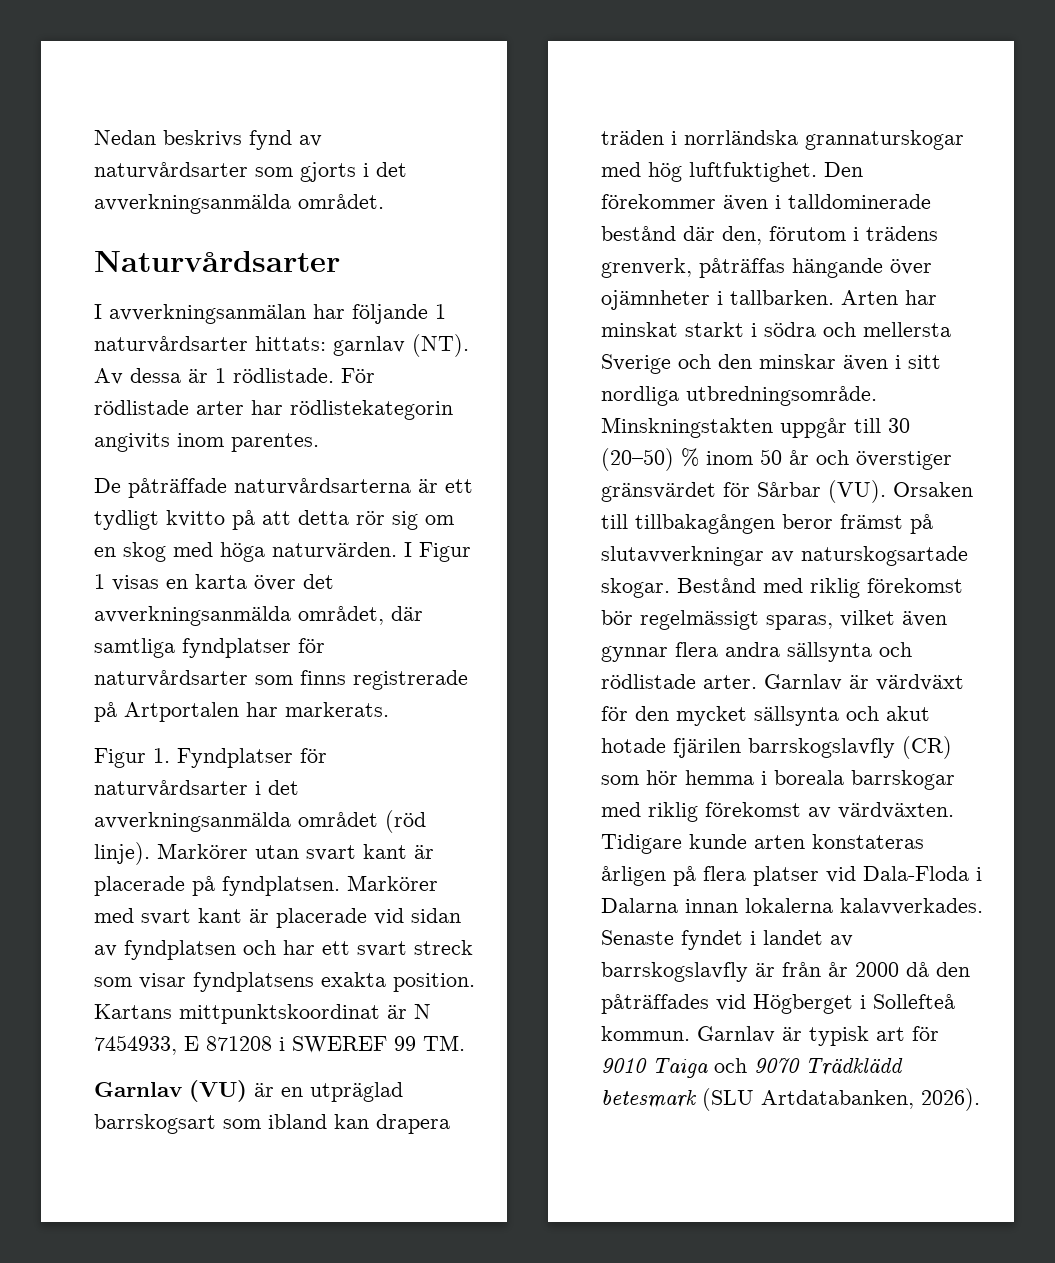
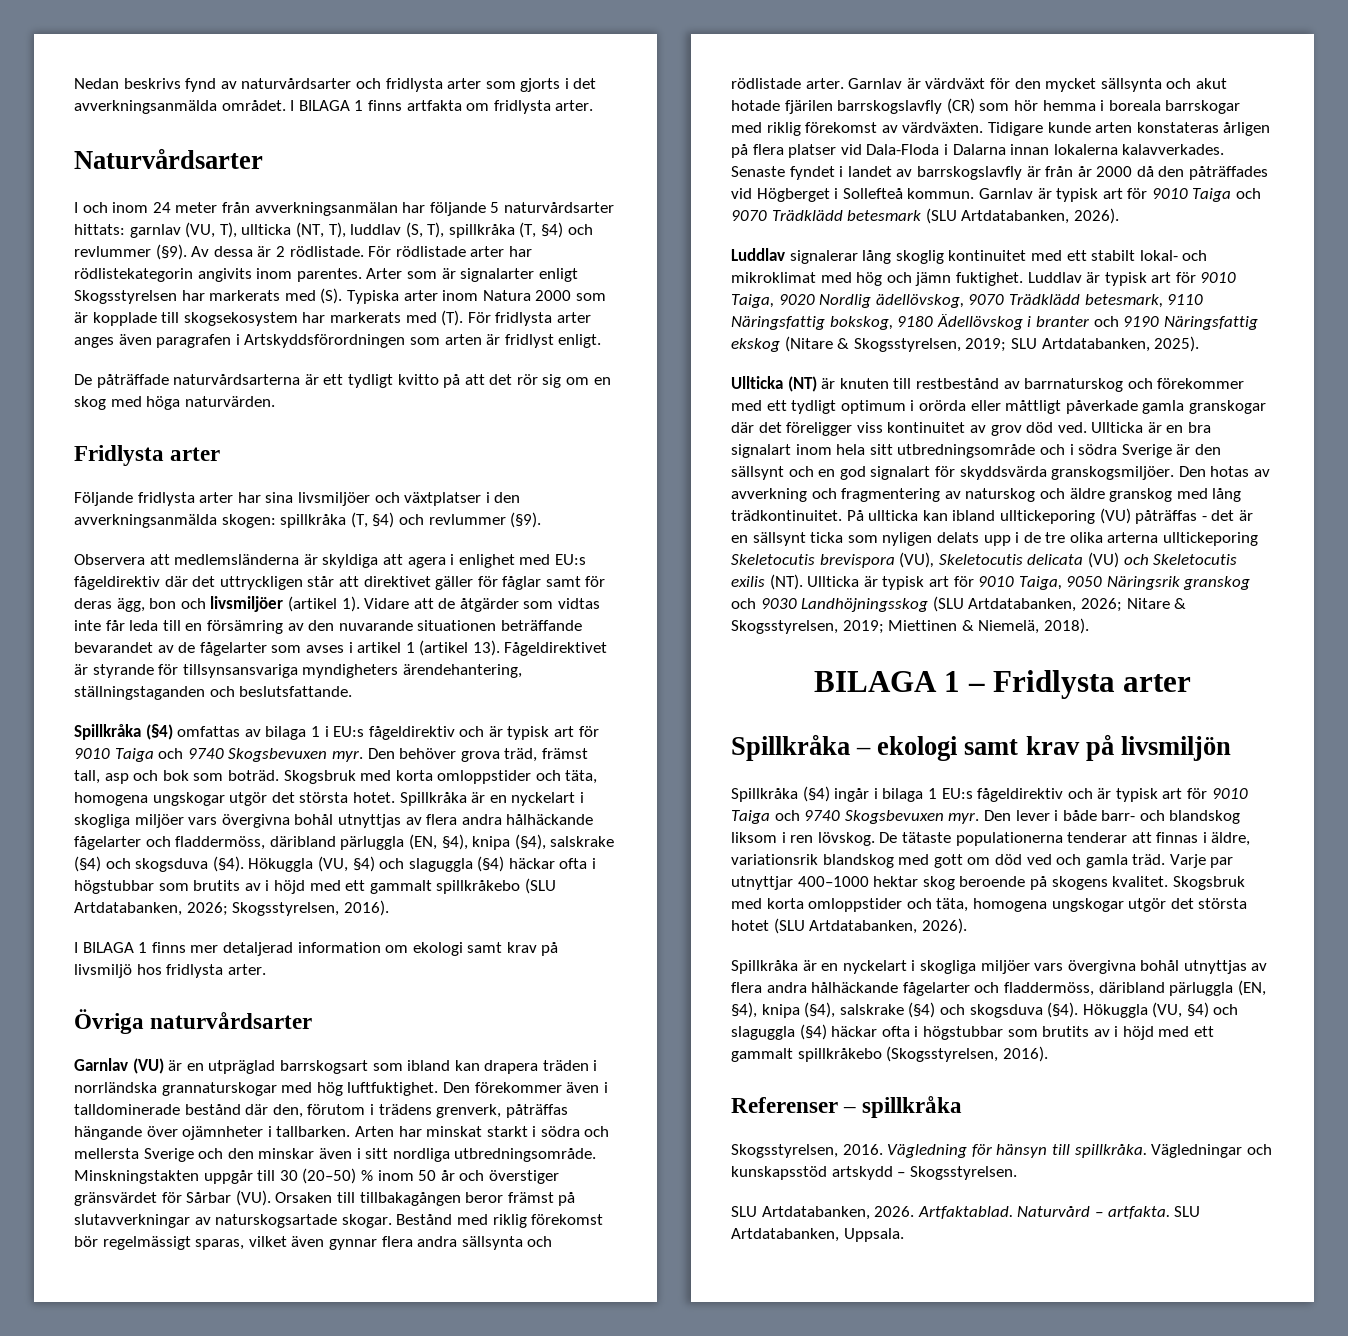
(248, 170) none -> [355,78,482,92] och fridlysta arter
[94,251,340,272] [94,304,102,319] // Naturvårdsarter // I -> [290,100,594,114] [74,148,263,169] [74,202,250,213] I BILAGA 1 finns artfakta om fridlysta arter. // Naturvårdsarter // I och inom 24 meter från
[435,304,446,319] 1 -> [490,202,500,213] 5
[412,334,469,357] (NT). -> [185,222,593,238] [74,244,187,260] (VU, T), ullticka (NT, T), luddlav (S, T), spillkråka (T, §4) och revlummer (§9).
[215,368,226,383] 1 -> [275,246,285,257] 2
(319, 442) none -> [366,268,578,282] [74,288,606,304] [74,310,591,326] [74,334,602,348] Arter som är signalarter enligt Skogsstyrelsen har markerats med (S). Typiska arter inom Natura 2000 som är kopplade till skogsekosystem har markerats med (T). För fridlysta arter anges även paragrafen i Artskyddsförordningen som arten är fridlyst enligt.
[298,510,349,525] detta -> [489,374,513,385] det
[404,542,471,562] [94,574,334,591] [94,606,423,626] [94,638,325,658] [94,670,468,690] [94,702,389,722] [94,748,327,768] [94,780,299,797] [94,810,426,833] [94,842,434,865] [94,875,438,896] [94,908,461,928] [94,940,473,960] [94,972,475,992] [94,1004,431,1024] [94,1035,465,1055] I Figur 1 visas en karta över det avverkningsanmälda området, där samtliga fyndplatser för naturvårdsarter som finns registrerade på Artportalen har markerats. // Figur 1. Fyndplatser för naturvårdsarter i det avverkningsanmälda området (röd linje). Markörer utan svart kant är placerade på fyndplatsen. Markörer med svart kant är placerade vid sidan av fyndplatsen och har ett svart streck som visar fyndplatsens exakta position. Kartans mittpunktskoordinat är N 7454933, E 871208 i SWEREF 99 TM. -> [74,445,221,466] [74,492,521,506] [74,512,542,528] [74,554,586,568] [74,576,606,590] [74,596,601,612] [74,620,582,634] [74,640,608,656] [74,664,522,678] [74,686,353,700] [74,724,599,740] [74,748,588,762] [74,770,598,784] [74,792,584,806] [74,814,594,828] [74,834,615,850] [74,856,597,872] [74,878,556,894] [74,900,389,916] [74,942,559,956] [74,964,266,978] [74,1009,313,1034] // Fridlysta arter // Följande fridlysta arter har sina livsmiljöer och växtplatser i den avverkningsanmälda skogen: spillkråka (T, §4) och revlummer (§9). // Observera att medlemsländerna är skyldiga att agera i enlighet med EU:s fågeldirektiv där det uttryckligen står att direktivet gäller för fåglar samt för deras ägg, bon och livsmiljöer (artikel 1). Vidare att de åtgärder som vidtas inte får leda till en försämring av den nuvarande situationen beträffande bevarandet av de fågelarter som avses i artikel 1 (artikel 13). Fågeldirektivet är styrande för tillsynsansvariga myndigheters ärendehantering, ställningstaganden och beslutsfattande. // Spillkråka (§4) omfattas av bilaga 1 i EU:s fågeldirektiv och är typisk art för 9010 Taiga och 9740 Skogsbevuxen myr. Den behöver grova träd, främst tall, asp och bok som boträd. Skogsbruk med korta omloppstider och täta, homogena ungskogar utgör det största hotet. Spillkråka är en nyckelart i skogliga miljöer vars övergivna bohål utnyttjas av flera andra hålhäckande fågelarter och fladdermöss, däribland pärluggla (EN, §4), knipa (§4), salskrake (§4) och skogsduva (§4). Hökuggla (VU, §4) och slaguggla (§4) häckar ofta i högstubbar som brutits av i höjd med ett gammalt spillkråkebo (SLU Artdatabanken, 2026; Skogsstyrelsen, 2016). // I BILAGA 1 finns mer detaljerad information om ekologi samt krav på livsmiljö hos fridlysta arter. // Övriga naturvårdsarter
(980, 1099) none -> [731,248,1208,264] [731,272,1237,286] [731,294,1204,308] [731,314,1258,330] [731,336,1200,352] [731,376,1245,392] [731,400,1266,414] [731,422,1212,436] [731,444,1221,458] [731,466,1270,480] [731,488,1242,502] [731,508,1253,524] [731,532,1259,546] [731,552,1238,568] [731,574,1251,590] [731,596,1187,612] [731,618,1089,634] [813,670,1192,699] [731,734,1231,761] [731,786,1248,802] [731,810,1241,824] [731,832,1251,846] [731,854,1234,868] [731,876,1245,890] [731,898,1248,912] [731,918,967,934] [731,960,1268,974] [731,980,1266,996] [731,1002,1239,1018] [731,1024,1215,1040] [731,1046,1048,1062] [731,1096,963,1118] [731,1144,1272,1158] [731,1166,1017,1180] [731,1206,1201,1220] [731,1228,904,1242] // Luddlav signalerar lång skoglig kontinuitet med ett stabilt lokal- och mikroklimat med hög och jämn fuktighet. Luddlav är typisk art för 9010 Taiga, 9020 Nordlig ädellövskog, 9070 Trädklädd betesmark, 9110 Näringsfattig bokskog, 9180 Ädellövskog i branter och 9190 Näringsfattig ekskog (Nitare & Skogsstyrelsen, 2019; SLU Artdatabanken, 2025). // Ullticka (NT) är knuten till restbestånd av barrnaturskog och förekommer med ett tydligt optimum i orörda eller måttligt påverkade gamla granskogar där det föreligger viss kontinuitet av grov död ved. Ullticka är en bra signalart inom hela sitt utbredningsområde och i södra Sverige är den sällsynt och en god signalart för skyddsvärda granskogsmiljöer. Den hotas av avverkning och fragmentering av naturskog och äldre granskog med lång trädkontinuitet. På ullticka kan ibland ulltickeporing (VU) påträffas - det är en sällsynt ticka som nyligen delats upp i de tre olika arterna ulltickeporing Skeletocutis brevispora (VU), Skeletocutis delicata (VU) och Skeletocutis exilis (NT). Ullticka är typisk art för 9010 Taiga, 9050 Näringsrik granskog och 9030 Landhöjningsskog (SLU Artdatabanken, 2026; Nitare & Skogsstyrelsen, 2019; Miettinen & Niemelä, 2018). // BILAGA 1 – Fridlysta arter // Spillkråka – ekologi samt krav på livsmiljön // Spillkråka (§4) ingår i bilaga 1 EU:s fågeldirektiv och är typisk art för 9010 Taiga och 9740 Skogsbevuxen myr. Den lever i både barr- och blandskog liksom i ren lövskog. De tätaste populationerna tenderar att finnas i äldre, variationsrik blandskog med gott om död ved och gamla träd. Varje par utnyttjar 400–1000 hektar skog beroende på skogens kvalitet. Skogsbruk med korta omloppstider och täta, homogena ungskogar utgör det största hotet (SLU Artdatabanken, 2026). // Spillkråka är en nyckelart i skogliga miljöer vars övergivna bohål utnyttjas av flera andra hålhäckande fågelarter och fladdermöss, däribland pärluggla (EN, §4), knipa (§4), salskrake (§4) och skogsduva (§4). Hökuggla (VU, §4) och slaguggla (§4) häckar ofta i högstubbar som brutits av i höjd med ett gammalt spillkråkebo (Skogsstyrelsen, 2016). // Referenser – spillkråka // Skogsstyrelsen, 2016. Vägledning för hänsyn till spillkråka. Vägledningar och kunskapsstöd artskydd – Skogsstyrelsen. // SLU Artdatabanken, 2026. Artfaktablad. Naturvård – artfakta. SLU Artdatabanken, Uppsala.

